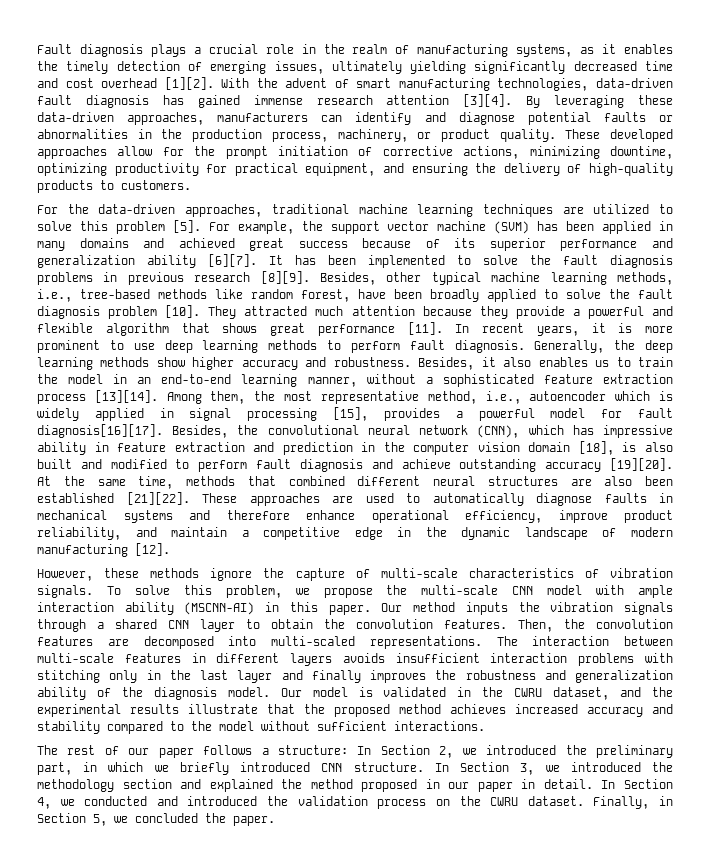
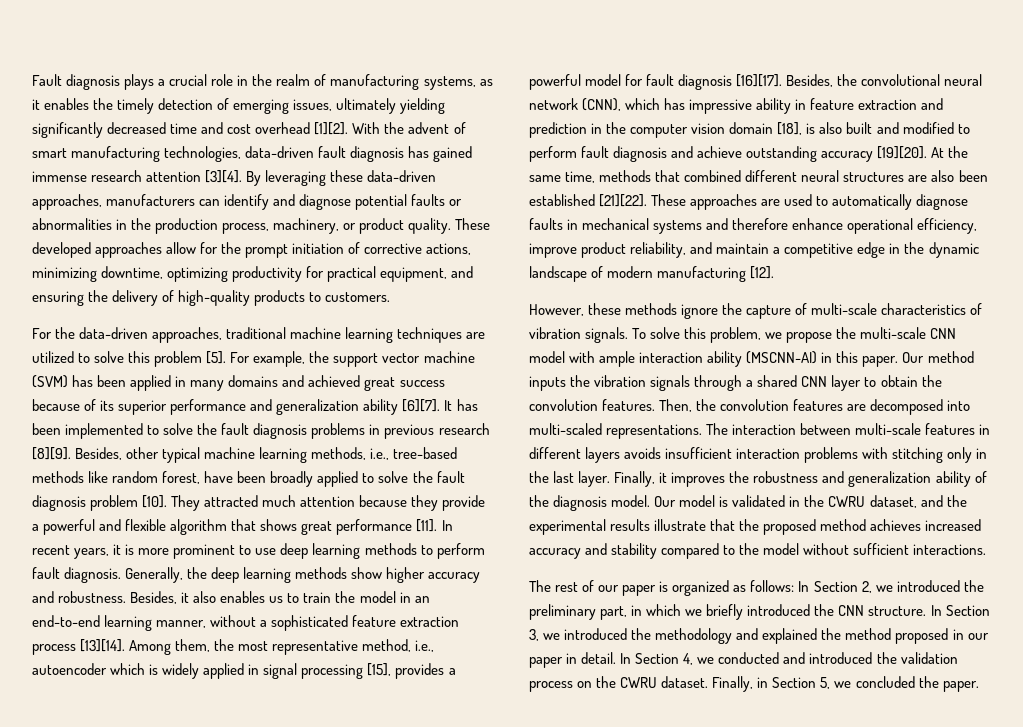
[37,424,163,438] diagnosis[16][17]. -> [678,74,783,90] diagnosis [16][17].
[237,670,361,683] layer and finally -> [578,471,668,487] layer. Finally, it
[203,745,348,755] follows a structure: -> [659,580,795,596] is organized as follows:
(311, 767) none -> [814,604,835,616] the
[122,779,172,789] section -> (733, 636) none

